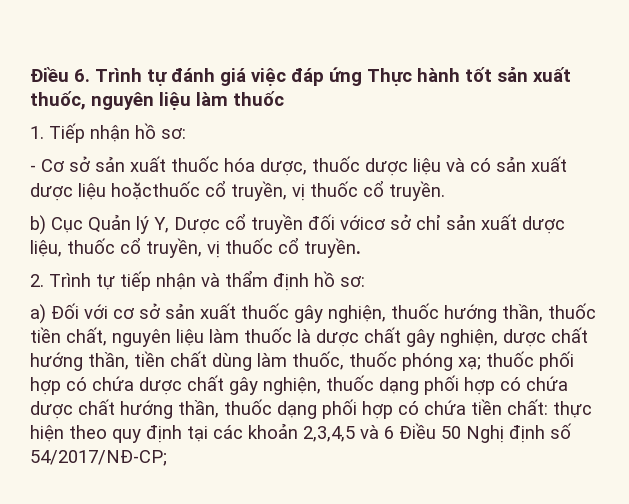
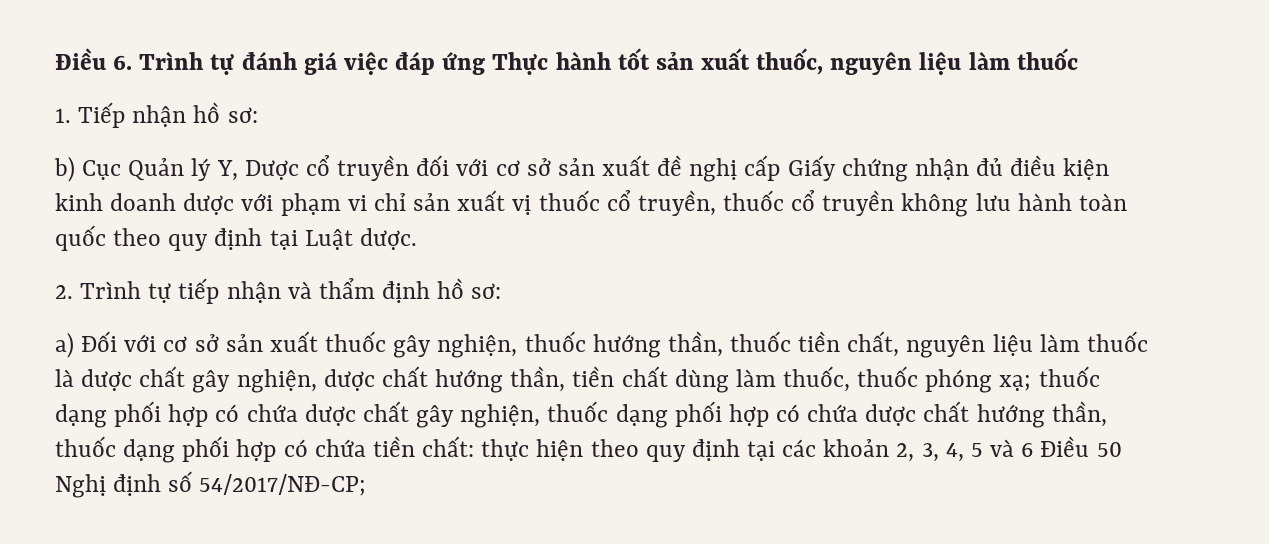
[30,156,567,176] [30,180,445,201] // - Cơ sở sản xuất thuốc hóa dược, thuốc dược liệu và có sản xuất dược liệu hoặcthuốc cổ truyền, vị thuốc cổ truyền. -> (258, 115) none
[340,214,411,230] vớicơ sở -> [456,155,1110,182] [55,193,367,216] với cơ sở sản xuất đề nghị cấp Giấy chứng nhận đủ điều kiện kinh doanh dược với phạm vi
[522,216,565,234] [30,240,62,257] dược liệu, -> [512,195,532,215] vị
[207,237,361,258] vị thuốc cổ truyền. -> [723,190,1127,217] [55,225,417,251] thuốc cổ truyền không lưu hành toàn quốc theo quy định tại Luật dược.
(534, 359) none -> [55,404,107,428] dạng
[303,426,355,442] 2,3,4,5 -> [896,443,983,462] 2, 3, 4, 5

